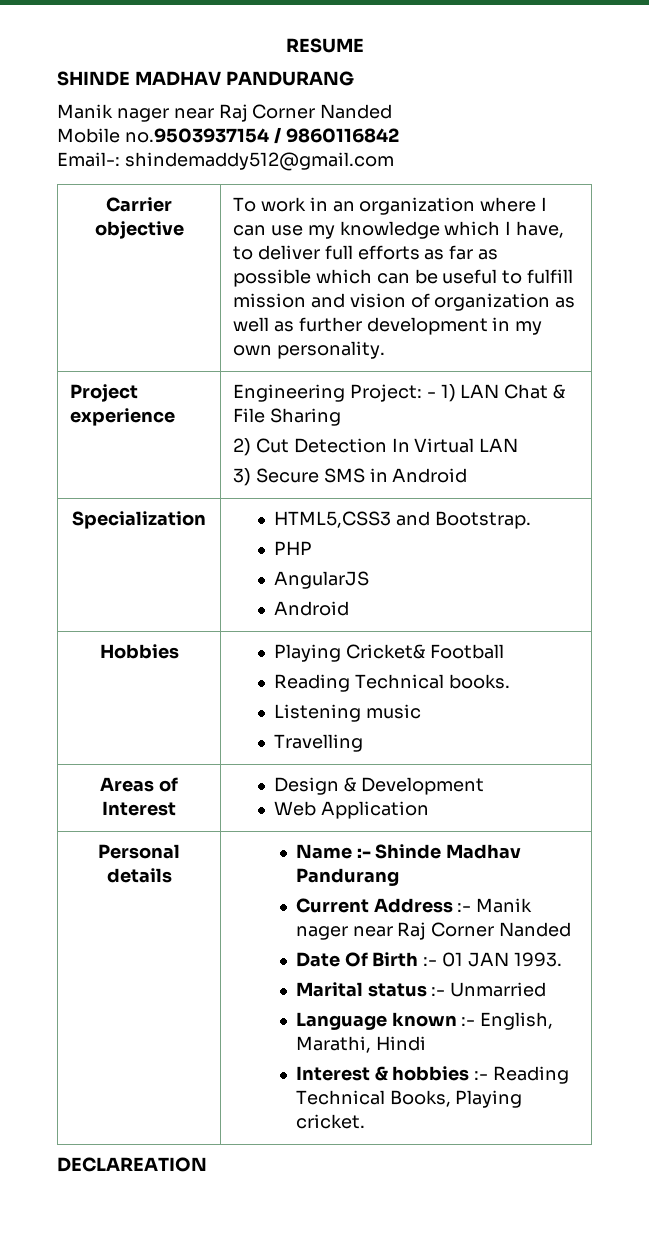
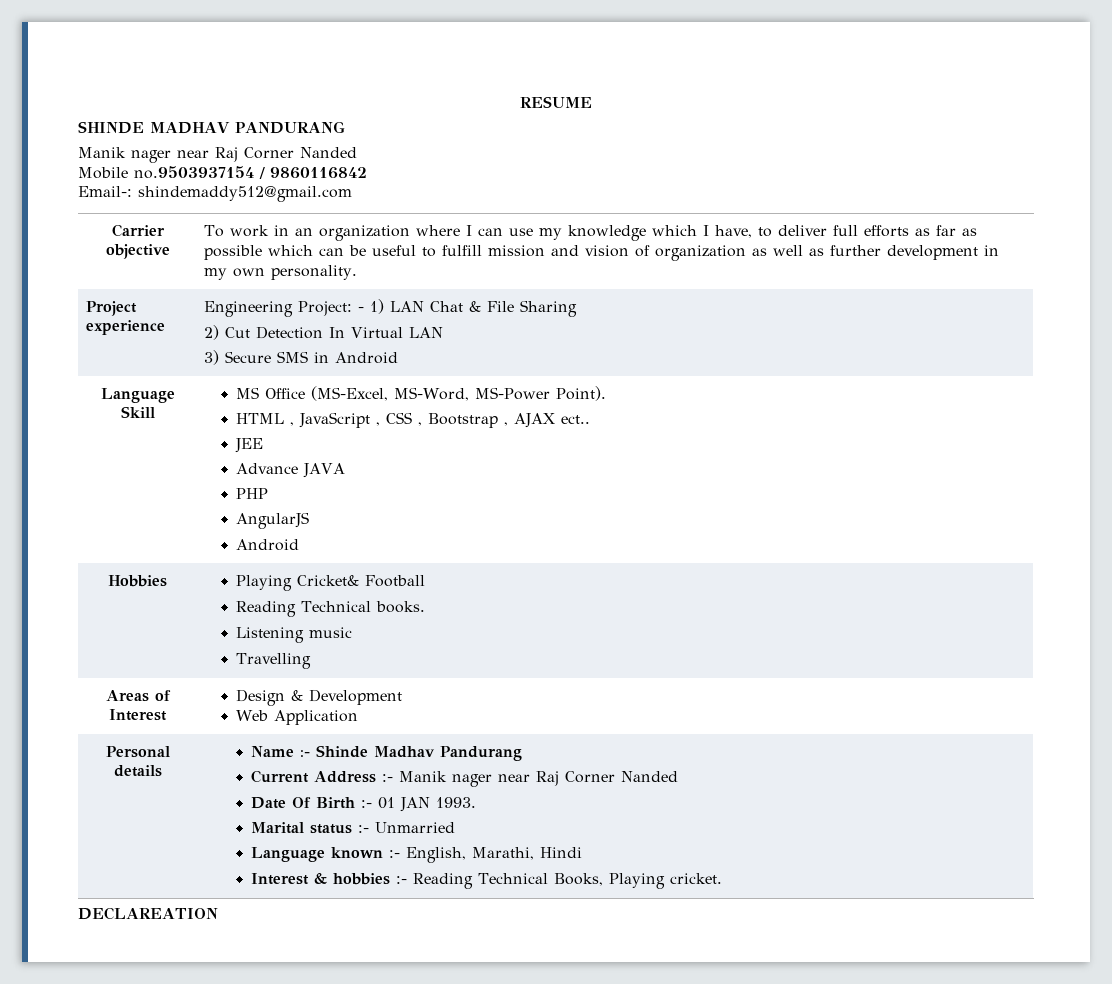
[72,511,206,529] [274,511,532,529] Specialization | HTML5,CSS3 and Bootstrap. -> [100,388,175,403] [120,406,155,418] [236,386,607,401] [236,412,591,428] [235,438,264,453] [236,463,346,478] Language Skill | MS Office (MS-Excel, MS-Word, MS-Power Point). // HTML , JavaScript , CSS , Bootstrap , AJAX ect.. // JEE // Advance JAVA

